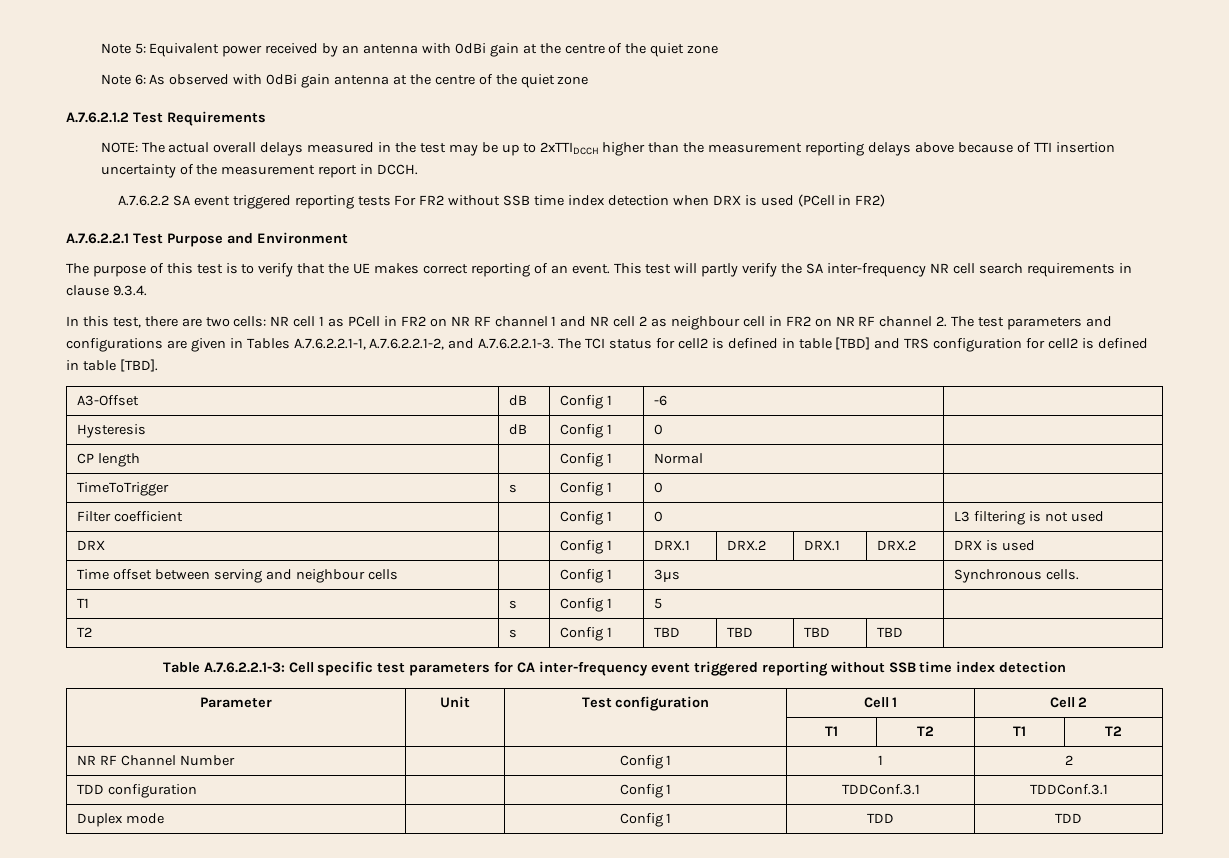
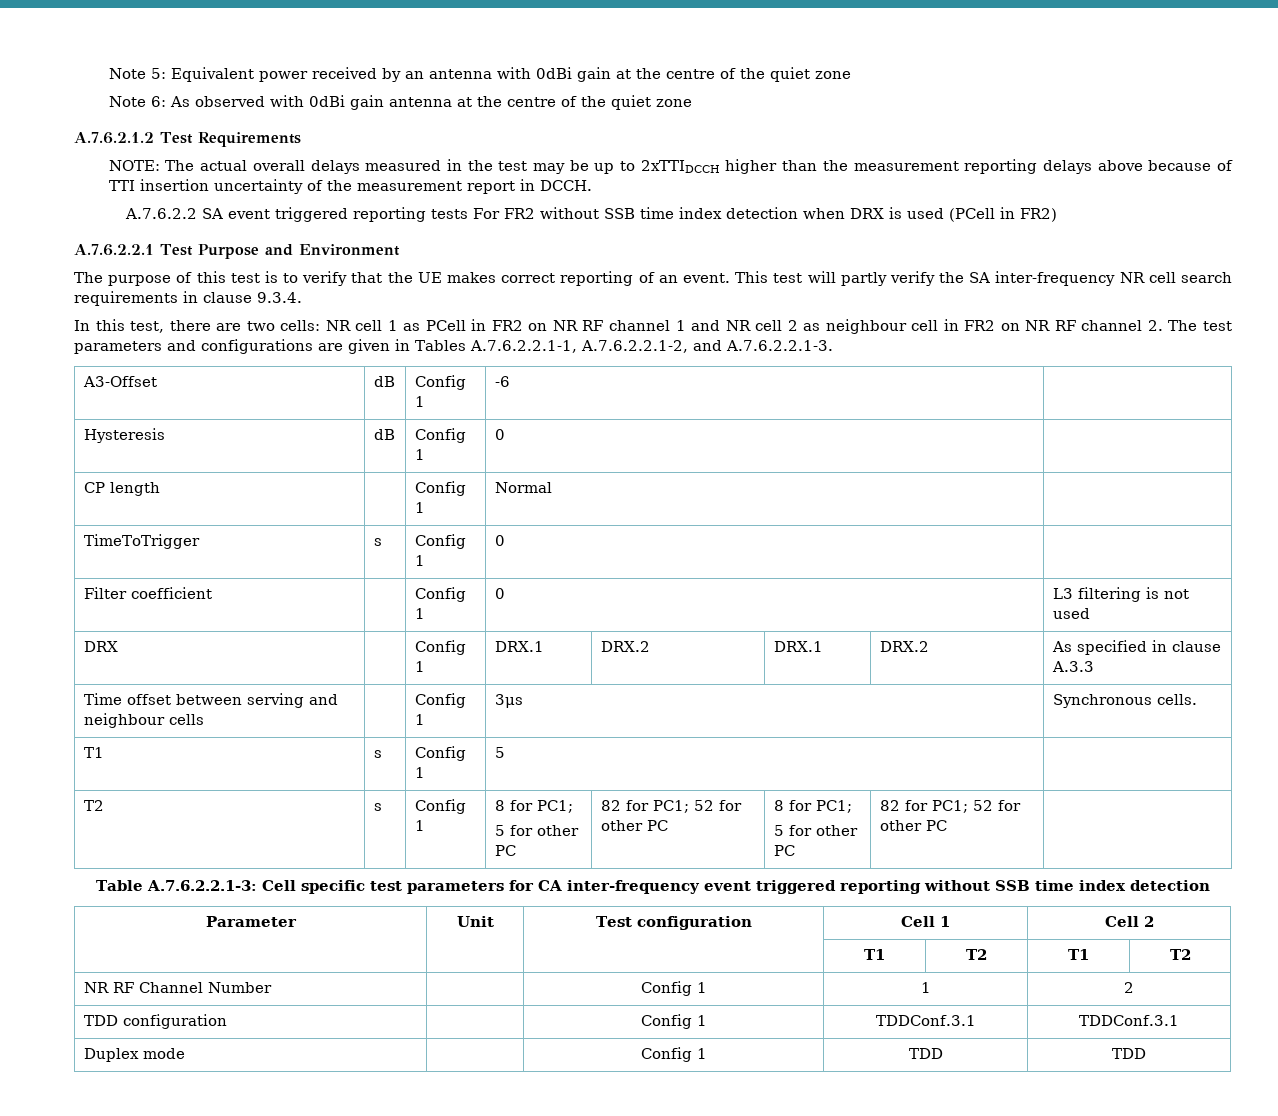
[558,337,1148,352] [66,359,158,372] The TCI status for cell2 is defined in table [TBD] and TRS configuration for cell2 is defined in table [TBD]. -> (833, 345) none
[954,540,1035,551] DRX is used -> [1051,640,1221,655] [1051,661,1094,672] As specified in clause A.3.3
[654,627,681,637] [727,627,754,637] [804,627,831,637] [877,627,904,637] TBD | TBD | TBD | TBD -> [494,800,573,813] [494,825,579,836] [494,845,516,856] [600,800,742,813] [600,820,668,831] [773,800,852,813] [773,825,858,836] [773,845,795,856] [879,800,1021,813] [879,820,947,831] 8 for PC1; // 5 for other PC | 82 for PC1; 52 for other PC | 8 for PC1; // 5 for other PC | 82 for PC1; 52 for other PC

